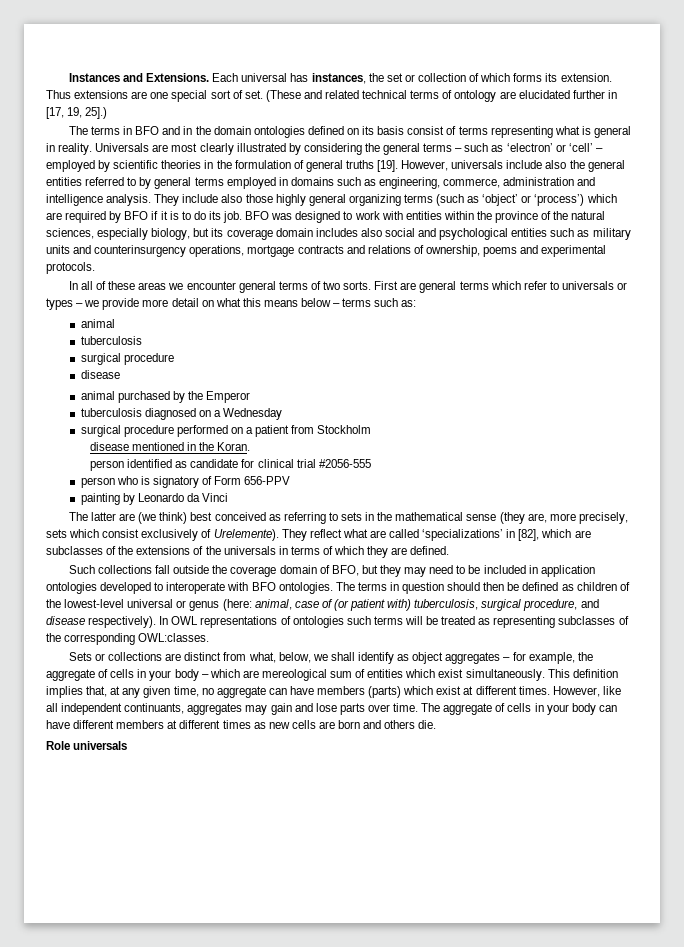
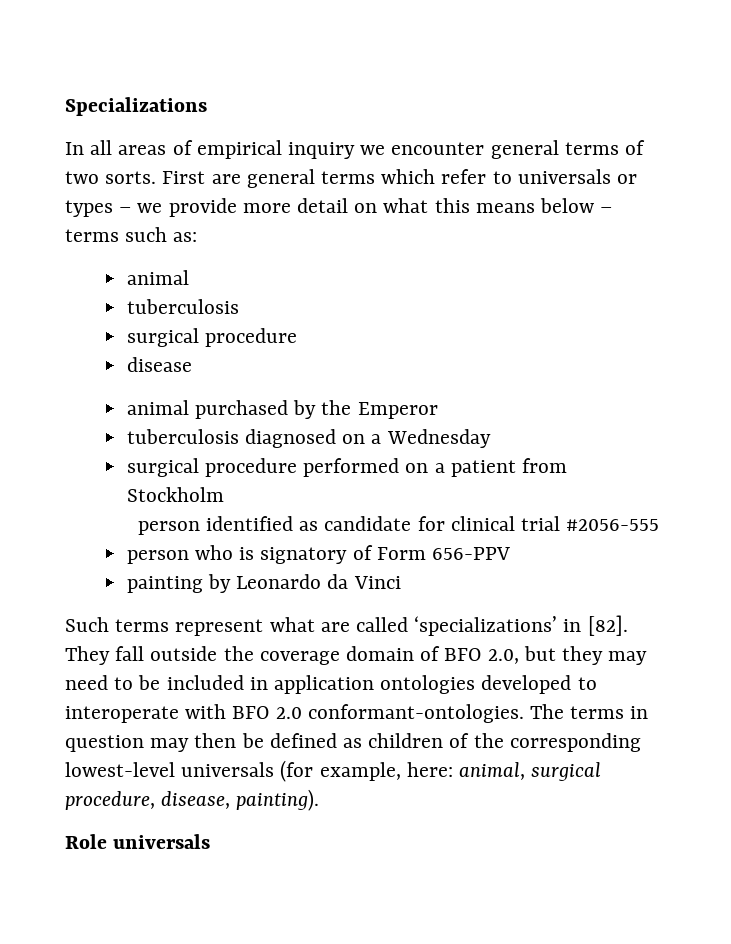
[68,73,612,84] [46,90,617,102] [46,107,108,119] [68,126,631,138] [46,143,603,155] [46,160,625,172] [46,177,596,189] [46,194,617,206] [46,211,606,223] [46,228,631,240] [46,245,607,257] [46,262,95,274] [68,281,167,290] Instances and Extensions. Each universal has instances, the set or collection of which forms its extension. Thus extensions are one special sort of set. (These and related technical terms of ontology are elucidated further in [17, 19, 25].) // The terms in BFO and in the domain ontologies defined on its basis consist of terms representing what is general in reality. Universals are most clearly illustrated by considering the general terms – such as ‘electron’ or ‘cell’ – employed by scientific theories in the formulation of general truths [19]. However, universals include also the general entities referred to by general terms employed in domains such as engineering, commerce, administration and intelligence analysis. They include also those highly general organizing terms (such as ‘object’ or ‘process’) which are required by BFO if it is to do its job. BFO was designed to work with entities within the province of the natural sciences, especially biology, but its coverage domain includes also social and psychological entities such as military units and counterinsurgency operations, mortgage contracts and relations of ownership, poems and experimental protocols. // In all of these areas -> [65,97,207,116] [65,140,356,159] Specializations // In all areas of empirical inquiry
[89,442,251,451] // disease mentioned in the Koran. -> (224, 494) none
[68,512,628,524] [46,529,342,541] The latter are (we think) best conceived as referring to sets in the mathematical sense (they are, more precisely, sets which consist exclusively of Urelemente). They reflect -> [65,617,264,636] Such terms represent
[518,529,591,541] [46,546,450,558] [68,565,153,574] [82], which are subclasses of the extensions of the universals in terms of which they are defined. // Such collections -> [587,615,628,636] [65,646,110,665] [82]. They
[331,565,359,576] BFO, -> [444,648,519,664] BFO 2.0,
[278,582,333,594] ontologies. -> [275,704,524,723] 2.0 conformant-ontologies.
[447,582,481,591] should -> [150,738,190,752] may
[64,599,599,611] [46,616,629,628] [46,633,210,645] [68,652,593,664] [46,669,618,681] [46,686,621,698] [46,703,617,715] [46,720,437,729] lowest-level universal or genus (here: animal, case of (or patient with) tuberculosis, surgical procedure, and disease respectively). In OWL representations of ontologies such terms will be treated as representing subclasses of the corresponding OWL:classes. // Sets or collections are distinct from what, below, we shall identify as object aggregates – for example, the aggregate of cells in your body – which are mereological sum of entities which exist simultaneously. This definition implies that, at any given time, no aggregate can have members (parts) which exist at different times. However, like all independent continuants, aggregates may gain and lose parts over time. The aggregate of cells in your body can have different members at different times as new cells are born and others die. -> [509,733,641,752] [65,760,602,782] [65,789,320,811] corresponding lowest-level universals (for example, here: animal, surgical procedure, disease, painting).

